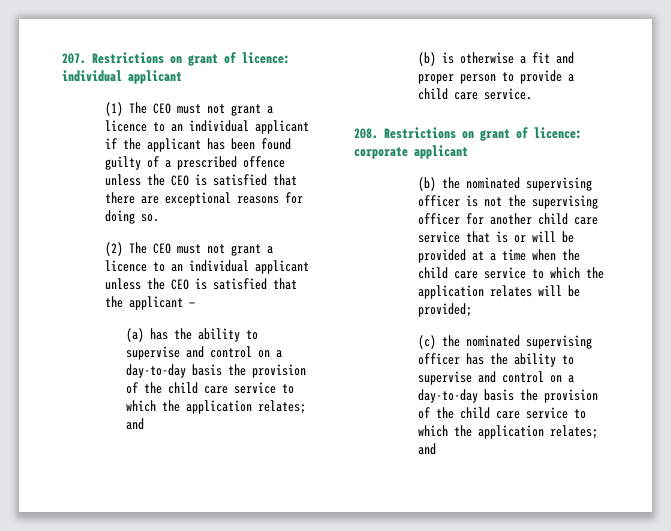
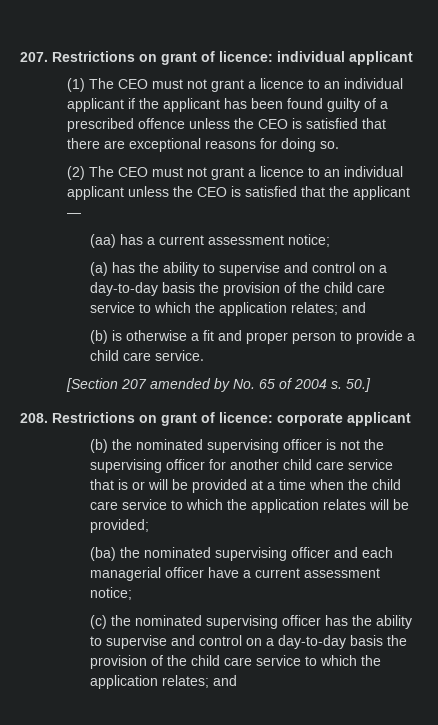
(195, 304) none -> [89,234,330,248] // (aa) has a current assessment notice;
(532, 94) none -> [65,378,371,392] // [Section 207 amended by No. 65 of 2004 s. 50.]
(472, 310) none -> [89,547,393,561] [89,567,380,581] [89,587,132,600] // (ba) the nominated supervising officer and each managerial officer have a current assessment notice;

